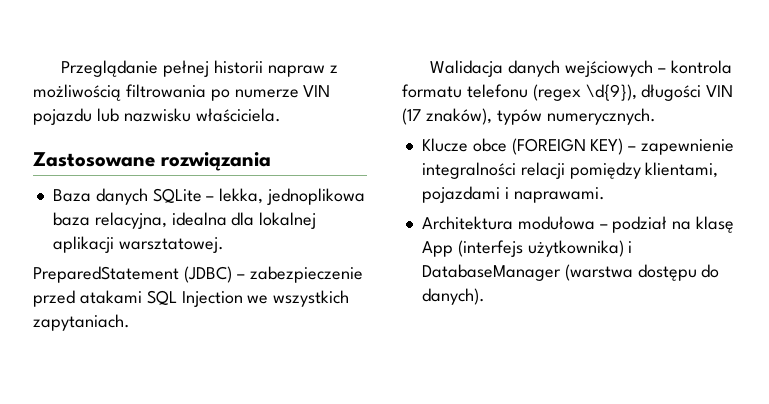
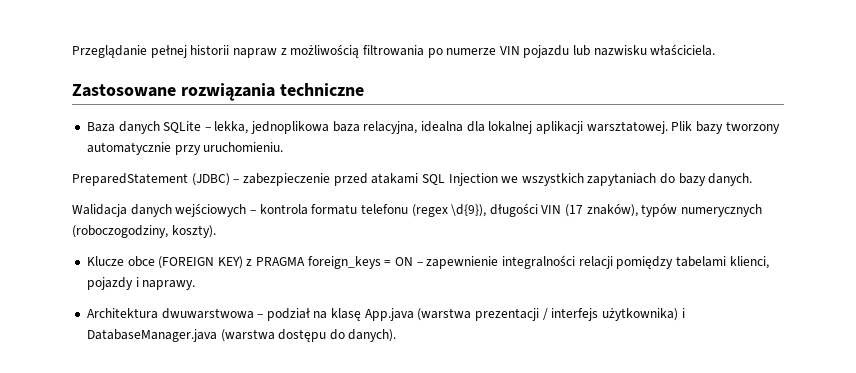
(271, 161) none -> [279,83,364,96] techniczne
(224, 245) none -> [671,121,780,134] [86,142,284,155] Plik bazy tworzony automatycznie przy uruchomieniu.
[33,314,130,331] zapytaniach. -> [587,173,753,186] zapytaniach do bazy danych.
[546,108,656,125] numerycznych. -> [681,204,763,217] [72,225,216,238] numerycznych (roboczogodziny, koszty).
(624, 146) none -> [246,256,414,269] z PRAGMA foreign_keys = ON
[645,162,719,178] [421,186,605,203] klientami, pojazdami i naprawami. -> [675,256,769,269] [86,277,196,290] tabelami klienci, pojazdy i naprawy.
[517,216,595,230] modułowa -> [161,308,254,319] dwuwarstwowa
[421,240,523,257] App (interfejs -> [364,308,599,321] App.java (warstwa prezentacji / interfejs
[421,264,561,281] DatabaseManager -> [86,329,217,342] DatabaseManager.java

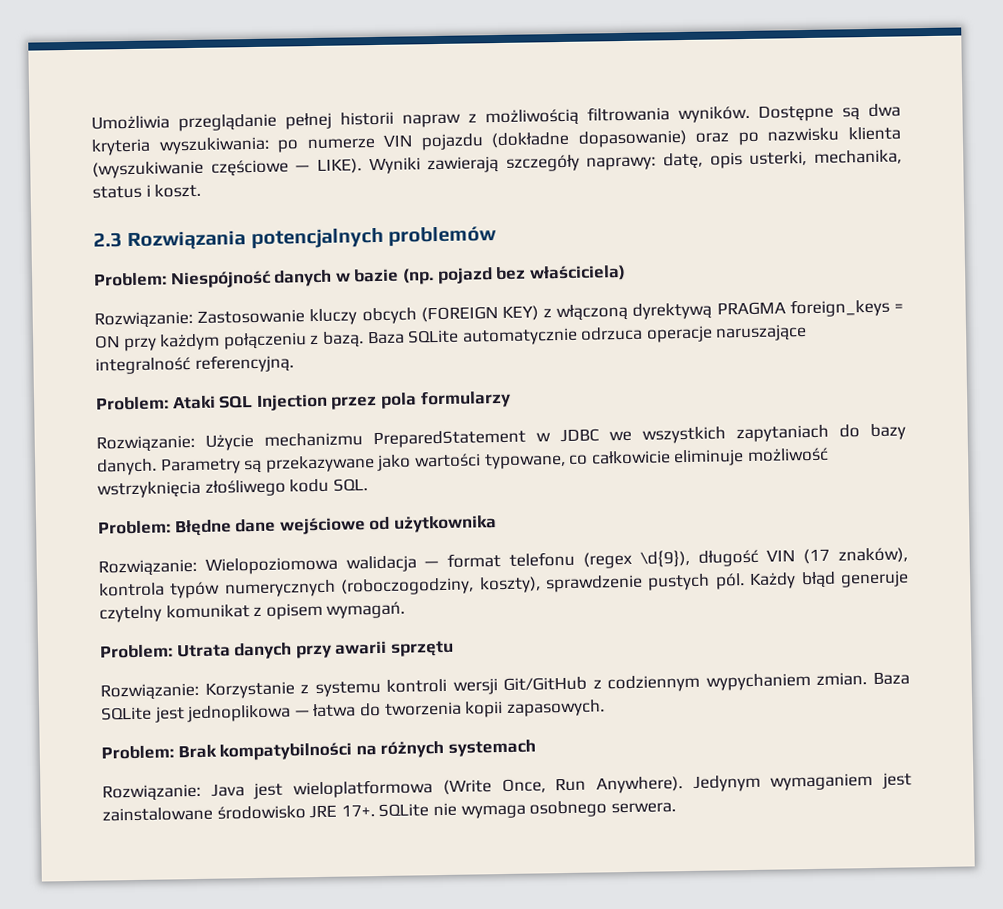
[72,45,147,58] Przeglądanie -> [91,113,277,132] Umożliwia przeglądanie
[427,44,716,58] [72,83,364,101] [86,121,780,134] [86,142,284,155] [72,173,498,186] po numerze VIN pojazdu lub nazwisku właściciela. // Zastosowane rozwiązania techniczne // Baza danych SQLite – lekka, jednoplikowa baza relacyjna, idealna dla lokalnej aplikacji warsztatowej. Plik bazy tworzony automatycznie przy uruchomieniu. // PreparedStatement (JDBC) – zabezpieczenie przed atakami SQL Injection -> [678,103,901,124] [91,126,901,156] [92,149,902,179] [92,183,202,199] [93,226,498,251] [94,264,626,289] [94,298,904,329] [95,324,808,352] [95,354,294,375] [96,389,511,411] [96,428,600,453] wyników. Dostępne są dwa kryteria wyszukiwania: po numerze VIN pojazdu (dokładne dopasowanie) oraz po nazwisku klienta (wyszukiwanie częściowe — LIKE). Wyniki zawierają szczegóły naprawy: datę, opis usterki, mechanika, status i koszt. // 2.3 Rozwiązania potencjalnych problemów // Problem: Niespójność danych w bazie (np. pojazd bez właściciela) // Rozwiązanie: Zastosowanie kluczy obcych (FOREIGN KEY) z włączoną dyrektywą PRAGMA foreign_keys = ON przy każdym połączeniu z bazą. Baza SQLite automatycznie odrzuca operacje naruszające integralność referencyjną. // Problem: Ataki SQL Injection przez pola formularzy // Rozwiązanie: Użycie mechanizmu PreparedStatement w JDBC
[72,203,358,217] // Walidacja danych wejściowych – kontrola formatu -> [160,447,829,475] [97,478,368,499] [98,515,497,537] [98,553,502,577] Parametry są przekazywane jako wartości typowane, co całkowicie eliminuje możliwość wstrzyknięcia złośliwego kodu SQL. // Problem: Błędne dane wejściowe od użytkownika // Rozwiązanie: Wielopoziomowa walidacja — format
[489,203,538,217] długości -> [697,549,759,567] długość
(638, 210) none -> [99,582,165,597] kontrola
[171,225,216,238] [86,255,769,269] [86,277,196,290] [86,308,685,321] [86,329,397,342] koszty). // Klucze obce (FOREIGN KEY) z PRAGMA foreign_keys = ON – zapewnienie integralności relacji pomiędzy tabelami klienci, pojazdy i naprawy. // Architektura dwuwarstwowa – podział na klasę App.java (warstwa prezentacji / interfejs użytkownika) i DatabaseManager.java (warstwa dostępu do danych). -> [478,570,909,594] [99,601,406,623] [100,640,454,660] [100,671,910,701] [101,699,605,723] [101,739,536,761] [102,772,912,802] [102,800,676,822] koszty), sprawdzenie pustych pól. Każdy błąd generuje czytelny komunikat z opisem wymagań. // Problem: Utrata danych przy awarii sprzętu // Rozwiązanie: Korzystanie z systemu kontroli wersji Git/GitHub z codziennym wypychaniem zmian. Baza SQLite jest jednoplikowa — łatwa do tworzenia kopii zapasowych. // Problem: Brak kompatybilności na różnych systemach // Rozwiązanie: Java jest wieloplatformowa (Write Once, Run Anywhere). Jedynym wymaganiem jest zainstalowane środowisko JRE 17+. SQLite nie wymaga osobnego serwera.

